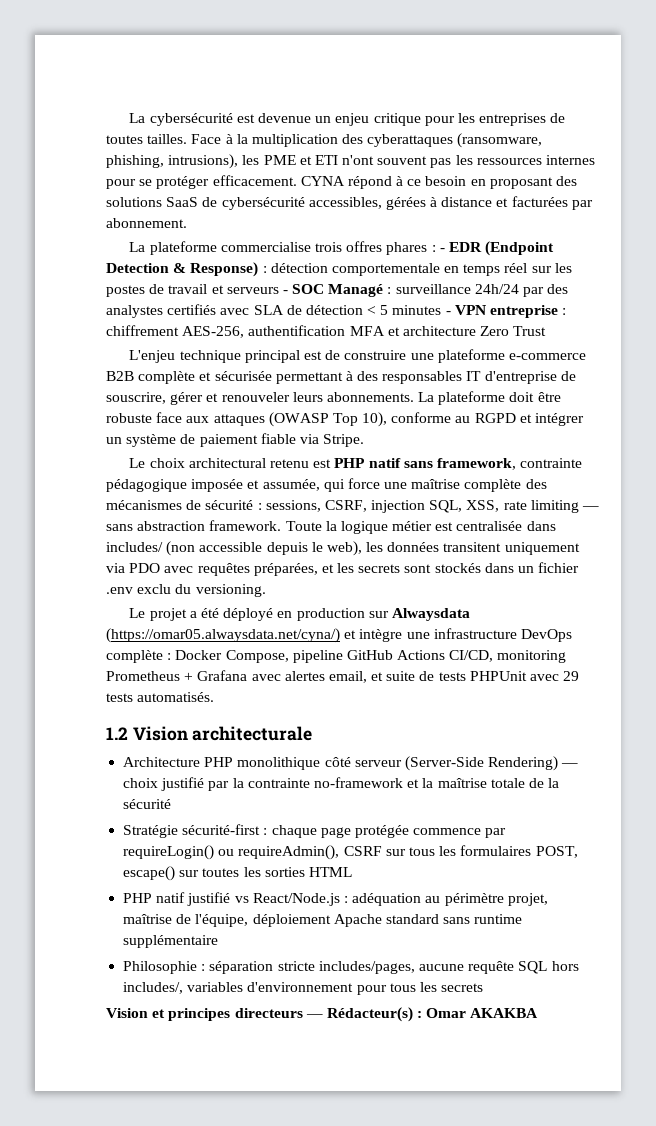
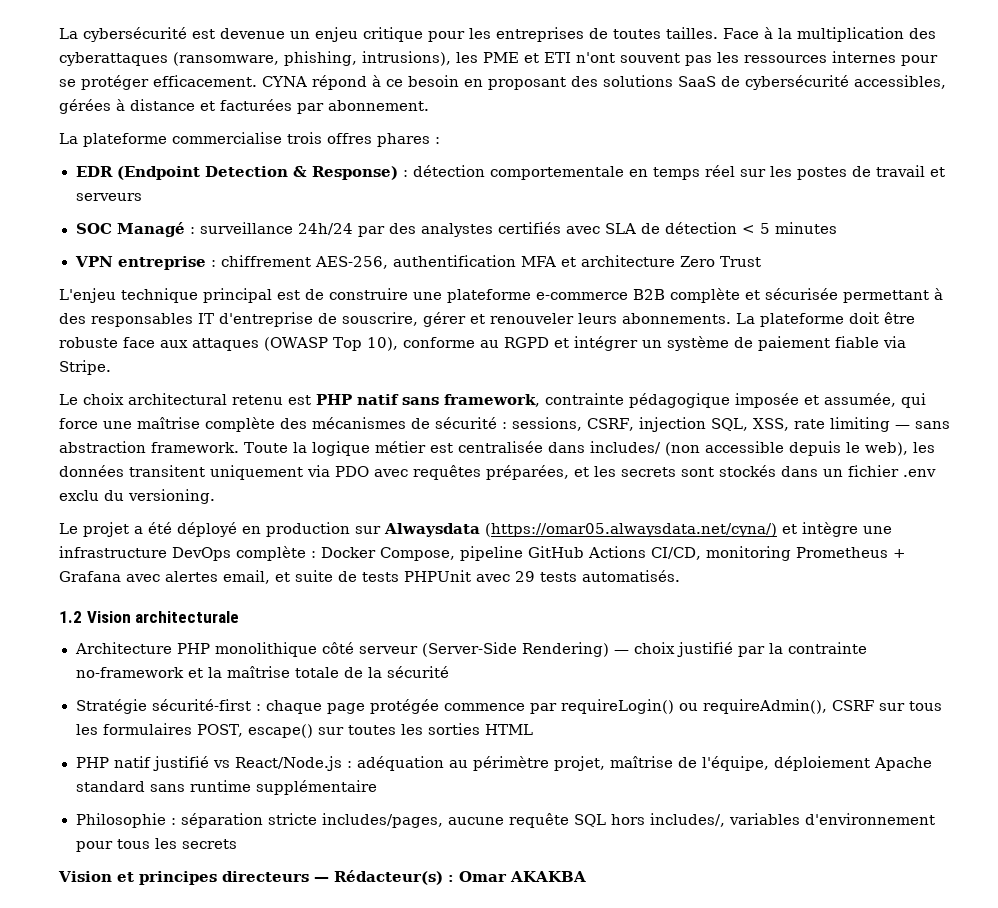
[439,248,445,252] - -> (440, 140) //
[282,290,288,294] - -> (142, 197) //
[445,311,451,315] - -> (837, 228) //

